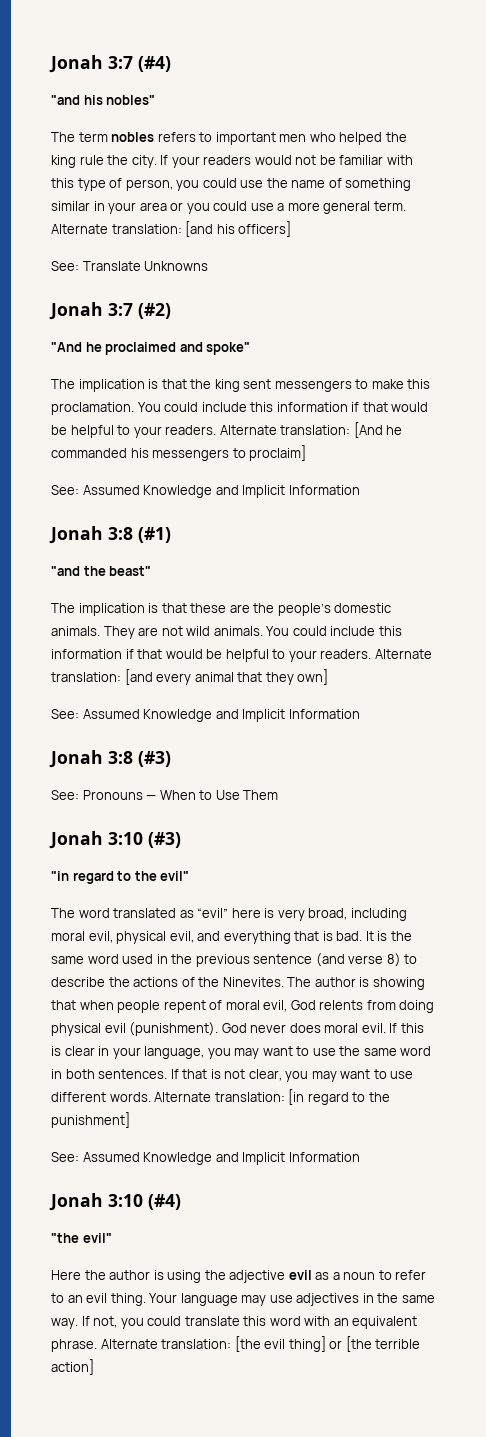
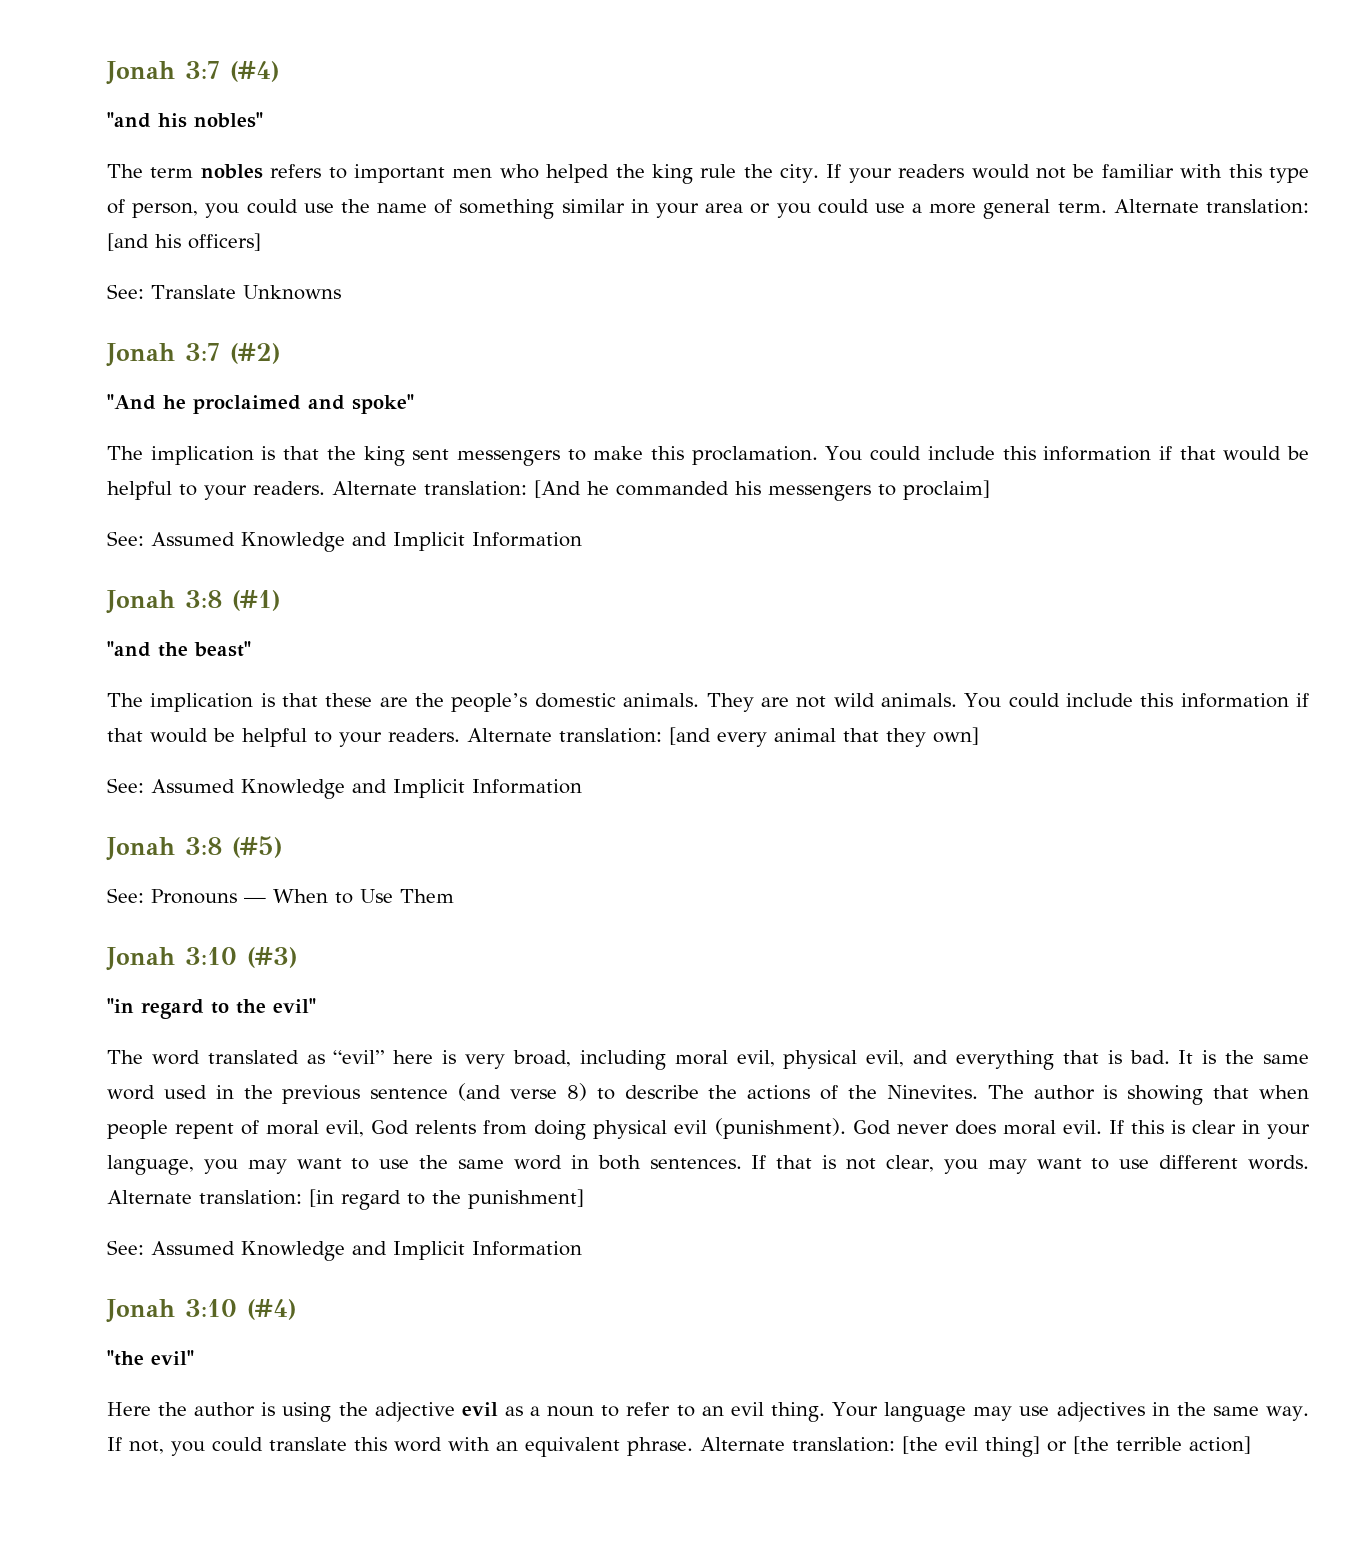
[138,751,171,767] (#3) -> [232,836,282,858] (#5)

